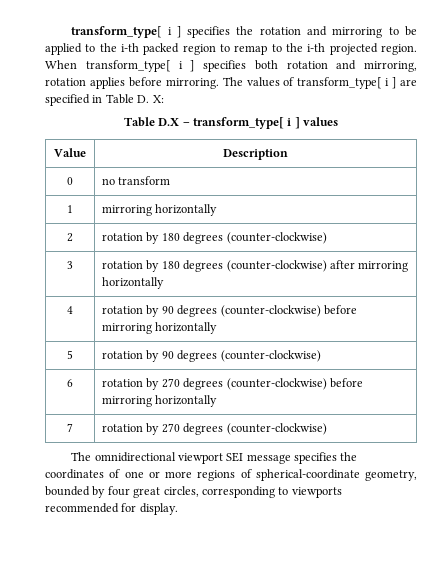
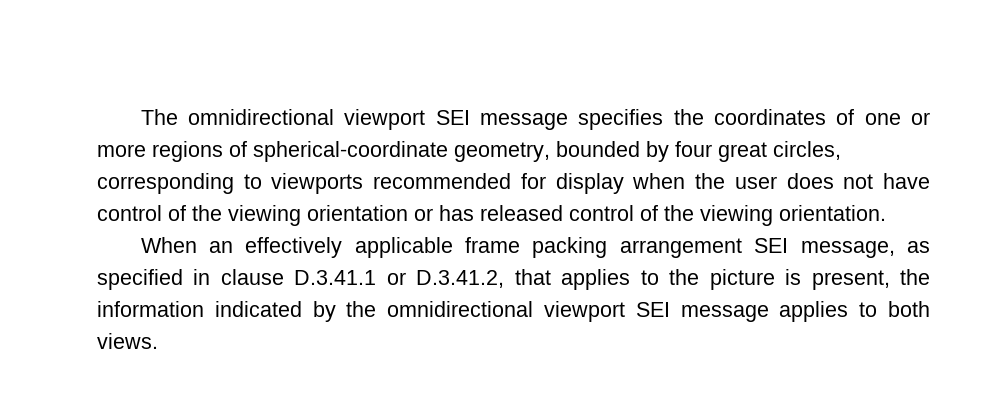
[71,26,417,38] [45,43,417,55] [45,60,417,72] [45,77,417,89] [45,94,164,106] [123,117,339,129] [54,148,86,157] [223,149,288,160] [67,177,73,185] [102,176,171,185] [67,205,73,213] [102,204,218,216] [67,233,73,242] [102,232,327,244] [67,261,73,269] [102,260,409,272] [102,277,165,289] [67,306,73,314] [102,305,357,317] [102,322,218,334] [67,350,73,359] [102,350,321,362] [67,379,73,387] [102,378,363,390] [102,395,218,407] [67,423,73,432] [102,423,327,435] transform_type[ i ] specifies the rotation and mirroring to be applied to the i-th packed region to remap to the i-th projected region. When transform_type[ i ] specifies both rotation and mirroring, rotation applies before mirroring. The values of transform_type[ i ] are specified in Table D. X: // Table D.X – transform_type[ i ] values // Value | Description // 0 | no transform // 1 | mirroring horizontally // 2 | rotation by 180 degrees (counter-clockwise) // 3 | rotation by 180 degrees (counter-clockwise) after mirroring horizontally // 4 | rotation by 90 degrees (counter-clockwise) before mirroring horizontally // 5 | rotation by 90 degrees (counter-clockwise) // 6 | rotation by 270 degrees (counter-clockwise) before mirroring horizontally // 7 | rotation by 270 degrees (counter-clockwise) // -> (140, 117) none
[139,503,178,515] display. -> [555,173,931,194] [97,205,886,226] [140,237,931,258] [97,269,930,290] [97,301,930,322] [97,333,158,349] display when the user does not have control of the viewing orientation or has released control of the viewing orientation. // When an effectively applicable frame packing arrangement SEI message, as specified in clause D.3.41.1 or D.3.41.2, that applies to the picture is present, the information indicated by the omnidirectional viewport SEI message applies to both views.

